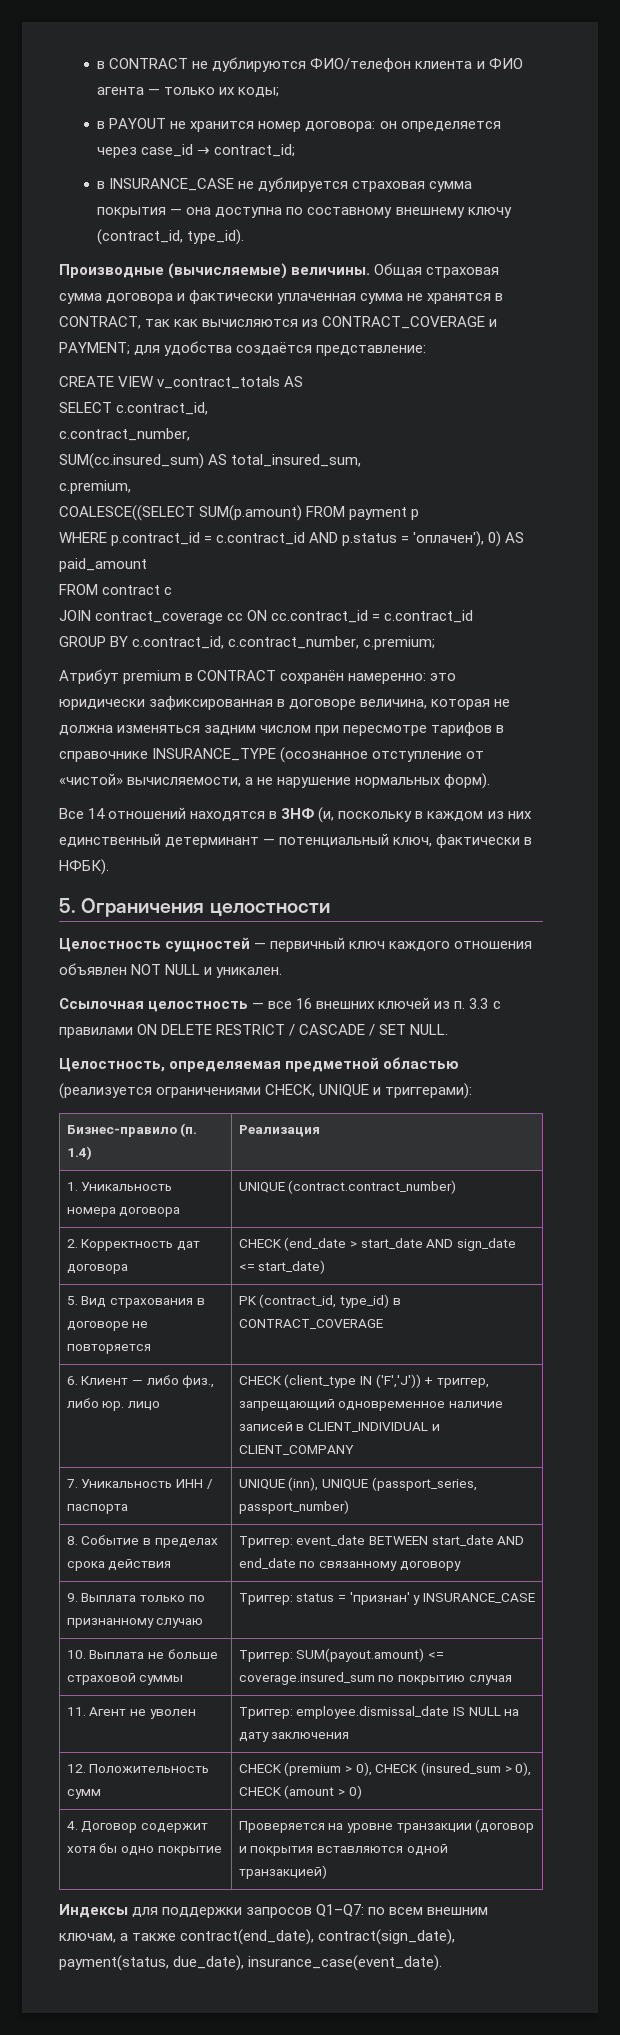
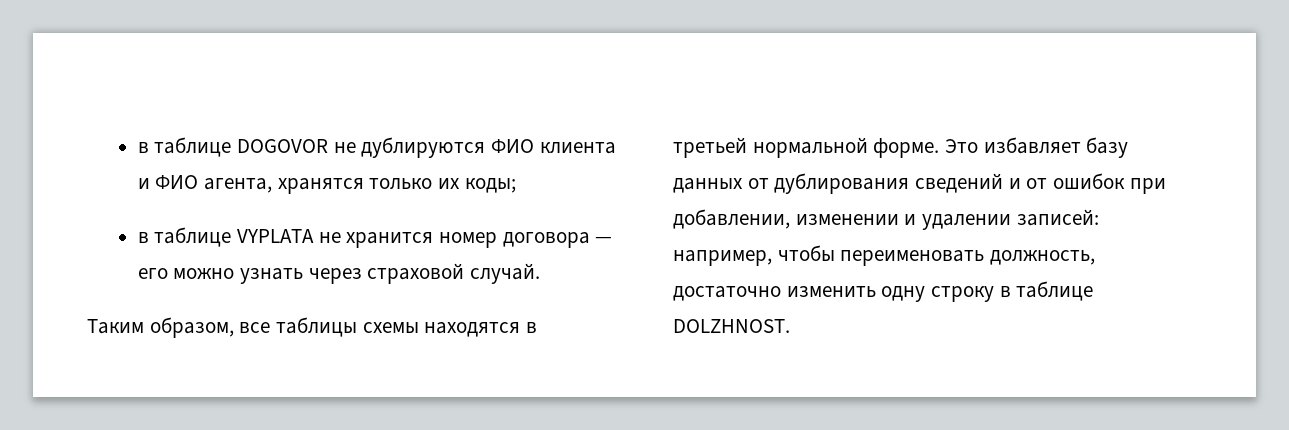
[97,58,189,69] в CONTRACT -> [137,137,328,157] в таблице DOGOVOR
[310,58,412,72] ФИО/телефон -> [490,139,534,153] ФИО
[97,87,161,95] агента — -> [203,178,364,194] агента, хранятся
[109,118,167,129] PAYOUT -> [154,227,314,247] таблице VYPLATA
[305,121,501,132] [97,144,296,158] [97,177,473,192] [97,207,512,218] [97,229,245,245] [59,263,500,279] [59,290,504,304] [59,316,498,329] [59,341,427,356] [59,376,304,389] [59,402,209,415] [59,428,190,441] [59,453,362,469] [59,480,131,494] [59,505,420,521] [59,531,525,547] [59,558,147,572] [59,584,173,595] [59,610,474,624] [59,636,436,650] [59,669,457,684] [59,696,511,710] [59,722,505,736] [59,747,485,763] [59,773,491,789] [59,807,532,823] [59,833,533,848] [59,859,109,875] [59,898,330,917] [59,937,533,952] [59,963,283,978] [59,997,501,1012] [59,1024,449,1038] [59,1057,460,1072] [59,1083,473,1099] [66,1123,198,1137] [66,1146,92,1160] [238,1125,320,1137] [66,1182,173,1191] [66,1207,181,1217] [238,1180,457,1194] [66,1239,200,1251] [66,1264,128,1274] [238,1237,516,1251] [238,1260,326,1274] [66,1296,205,1308] [66,1321,149,1331] [66,1344,151,1354] [238,1294,401,1308] [238,1319,383,1329] [66,1375,215,1388] [66,1398,160,1411] [238,1374,489,1388] [238,1399,503,1411] [238,1422,440,1432] [238,1445,354,1455] [66,1479,213,1489] [66,1504,128,1514] [238,1477,477,1491] [238,1500,349,1514] [66,1535,218,1548] [66,1559,172,1571] [238,1535,525,1548] [238,1558,461,1571] [66,1593,205,1602] [66,1618,204,1628] [238,1592,535,1605] [66,1649,218,1659] [66,1673,184,1685] [238,1648,444,1662] [238,1672,512,1685] [66,1707,196,1719] [238,1706,520,1719] [238,1732,350,1742] [66,1764,210,1773] [66,1789,101,1799] [238,1762,532,1776] [238,1785,362,1799] [66,1821,208,1833] [66,1843,222,1856] [238,1819,535,1833] [238,1844,448,1856] [238,1865,327,1879] [59,1904,489,1918] [59,1929,456,1945] [59,1955,443,1971] договора: он определяется через case_id → contract_id; // в INSURANCE_CASE не дублируется страховая сумма покрытия — она доступна по составному внешнему ключу (contract_id, type_id). // Производные (вычисляемые) величины. Общая страховая сумма договора и фактически уплаченная сумма не хранятся в CONTRACT, так как вычисляются из CONTRACT_COVERAGE и PAYMENT; для удобства создаётся представление: // CREATE VIEW v_contract_totals AS // SELECT c.contract_id, // c.contract_number, // SUM(cc.insured_sum) AS total_insured_sum, // c.premium, // COALESCE((SELECT SUM(p.amount) FROM payment p // WHERE p.contract_id = c.contract_id AND p.status = 'оплачен'), 0) AS paid_amount // FROM contract c // JOIN contract_coverage cc ON cc.contract_id = c.contract_id // GROUP BY c.contract_id, c.contract_number, c.premium; // Атрибут premium в CONTRACT сохранён намеренно: это юридически зафиксированная в договоре величина, которая не должна изменяться задним числом при пересмотре тарифов в справочнике INSURANCE_TYPE (осознанное отступление от «чистой» вычисляемости, а не нарушение нормальных форм). // Все 14 отношений находятся в 3НФ (и, поскольку в каждом из них единственный детерминант — потенциальный ключ, фактически в НФБК). // 5. Ограничения целостности // Целостность сущностей — первичный ключ каждого отношения объявлен NOT NULL и уникален. // Ссылочная целостность — все 16 внешних ключей из п. 3.3 с правилами ON DELETE RESTRICT / CASCADE / SET NULL. // Целостность, определяемая предметной областью (реализуется ограничениями CHECK, UNIQUE и триггерами): // Бизнес-правило (п. 1.4) | Реализация // 1. Уникальность номера договора | UNIQUE (contract.contract_number) // 2. Корректность дат договора | CHECK (end_date > start_date AND sign_date <= start_date) // 5. Вид страхования в договоре не повторяется | PK (contract_id, type_id) в CONTRACT_COVERAGE // 6. Клиент — либо физ., либо юр. лицо | CHECK (client_type IN ('F','J')) + триггер, запрещающий одновременное наличие записей в CLIENT_INDIVIDUAL и CLIENT_COMPANY // 7. Уникальность ИНН / паспорта | UNIQUE (inn), UNIQUE (passport_series, passport_number) // 8. Событие в пределах срока действия | Триггер: event_date BETWEEN start_date AND end_date по связанному договору // 9. Выплата только по признанному случаю | Триггер: status = 'признан' у INSURANCE_CASE // 10. Выплата не больше страховой суммы | Триггер: SUM(payout.amount) <= coverage.insured_sum по покрытию случая // 11. Агент не уволен | Триггер: employee.dismissal_date IS NULL на дату заключения // 12. Положительность сумм | CHECK (premium > 0), CHECK (insured_sum > 0), CHECK (amount > 0) // 4. Договор содержит хотя бы одно покрытие | Проверяется на уровне транзакции (договор и покрытия вставляются одной транзакцией) // Индексы для поддержки запросов Q1–Q7: по всем внешним ключам, а также contract(end_date), contract(sign_date), payment(status, due_date), insurance_case(event_date). -> [502,232,613,248] [137,263,540,284] [87,317,538,338] [673,137,1129,158] [673,173,1166,194] [673,209,1099,230] [673,245,1096,266] [673,281,1094,302] [673,319,790,333] договора — его можно узнать через страховой случай. // Таким образом, все таблицы схемы находятся в третьей нормальной форме. Это избавляет базу данных от дублирования сведений и от ошибок при добавлении, изменении и удалении записей: например, чтобы переименовать должность, достаточно изменить одну строку в таблице DOLZHNOST.

